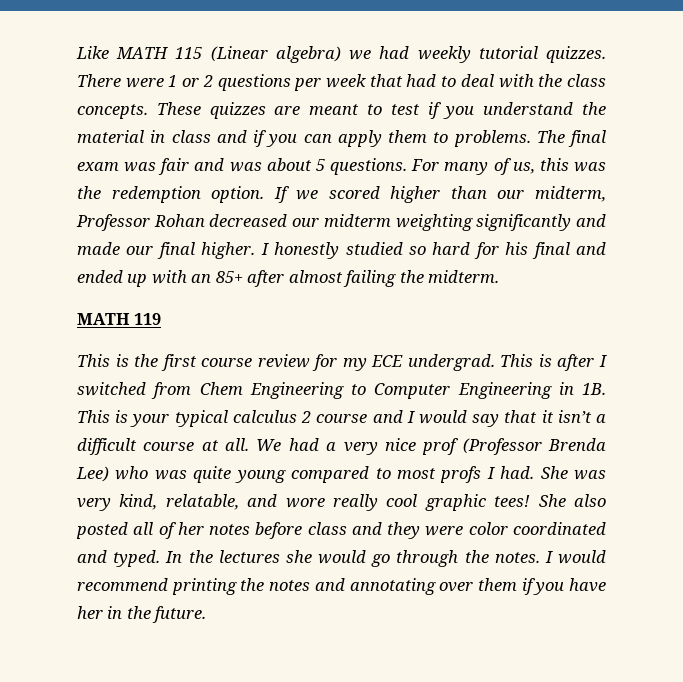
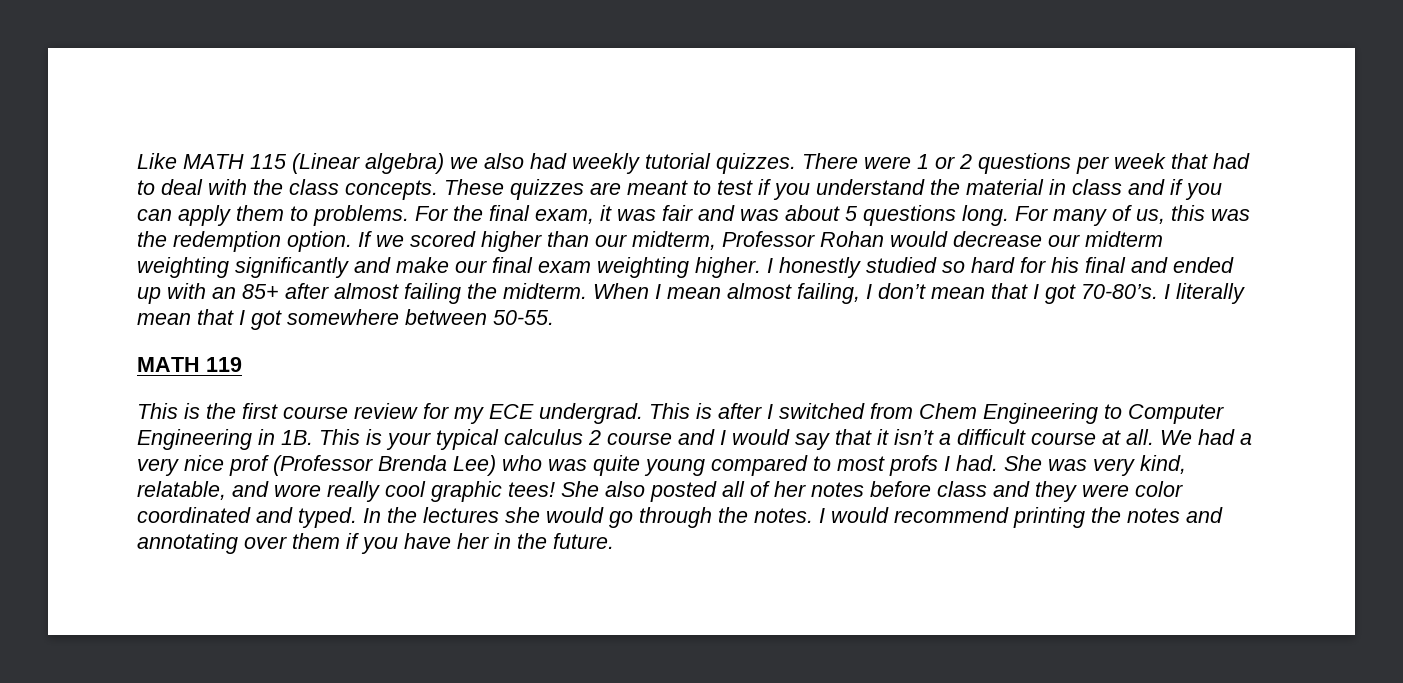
(372, 55) none -> [484,153,524,169] also
[536,130,606,147] [77,162,119,171] The final exam -> [415,205,612,224] For the final exam, it
[330,158,408,175] questions. -> [863,205,1009,226] questions long.
[209,214,288,227] decreased -> [890,231,1042,247] would decrease
[77,242,120,255] made -> [396,257,449,273] make
(195, 250) none -> [538,257,689,278] exam weighting
(500, 276) none -> [593,283,1245,304] [137,309,554,330] When I mean almost failing, I don’t mean that I got 70-80’s. I literally mean that I got somewhere between 50-55.

